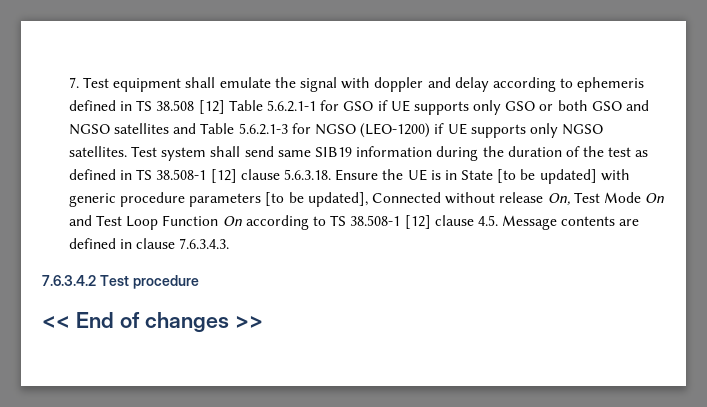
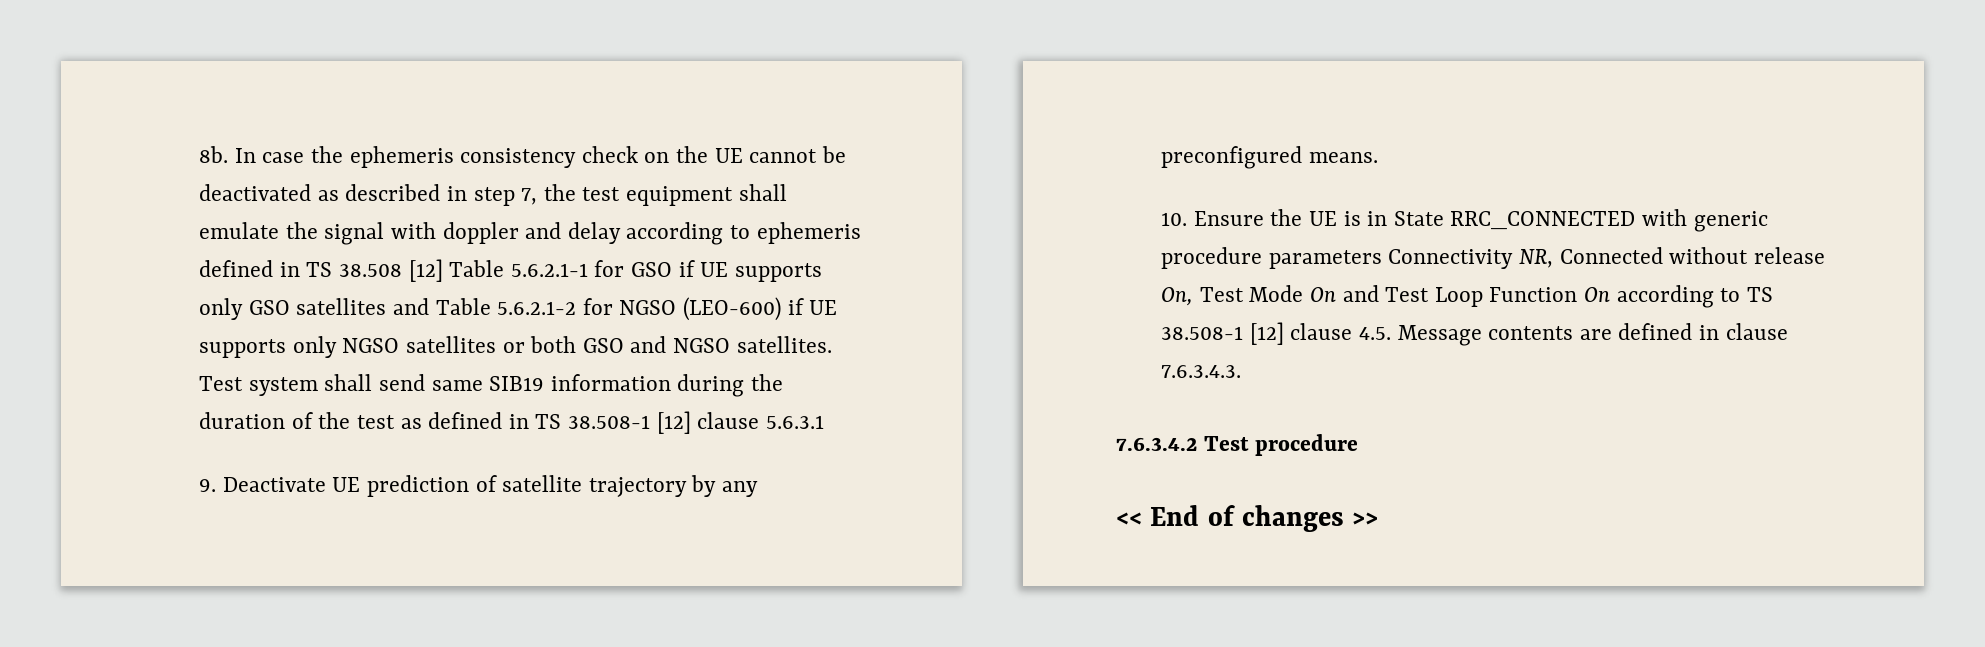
[68,77,110,88] 7. Test -> [199,146,846,168] [199,184,621,206] 8b. In case the ephemeris consistency check on the UE cannot be deactivated as described in step 7, the test
(536, 106) none -> [296,297,838,321] [199,336,496,358] satellites and Table 5.6.2.1-2 for NGSO (LEO-600) if UE supports only NGSO satellites
[114,123,604,138] satellites and Table 5.6.2.1-3 for NGSO (LEO-1200) if UE supports only NGSO -> (731, 345) none
[283,169,331,180] 5.6.3.18. -> [765,415,824,429] [199,475,759,497] [1161,146,1378,169] [1161,212,1188,226] 5.6.3.1 // 9. Deactivate UE prediction of satellite trajectory by any preconfigured means. // 10.
[497,169,597,184] [to be updated] -> [1450,211,1636,230] RRC_CONNECTED
[265,192,368,207] [to be updated], -> [1388,249,1553,269] Connectivity NR,

